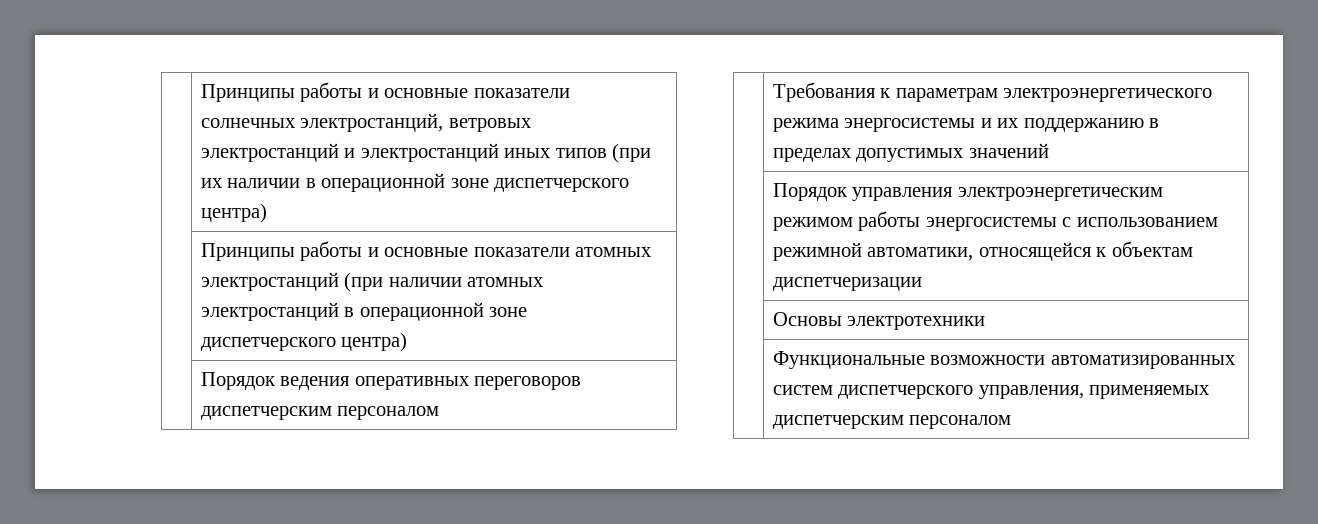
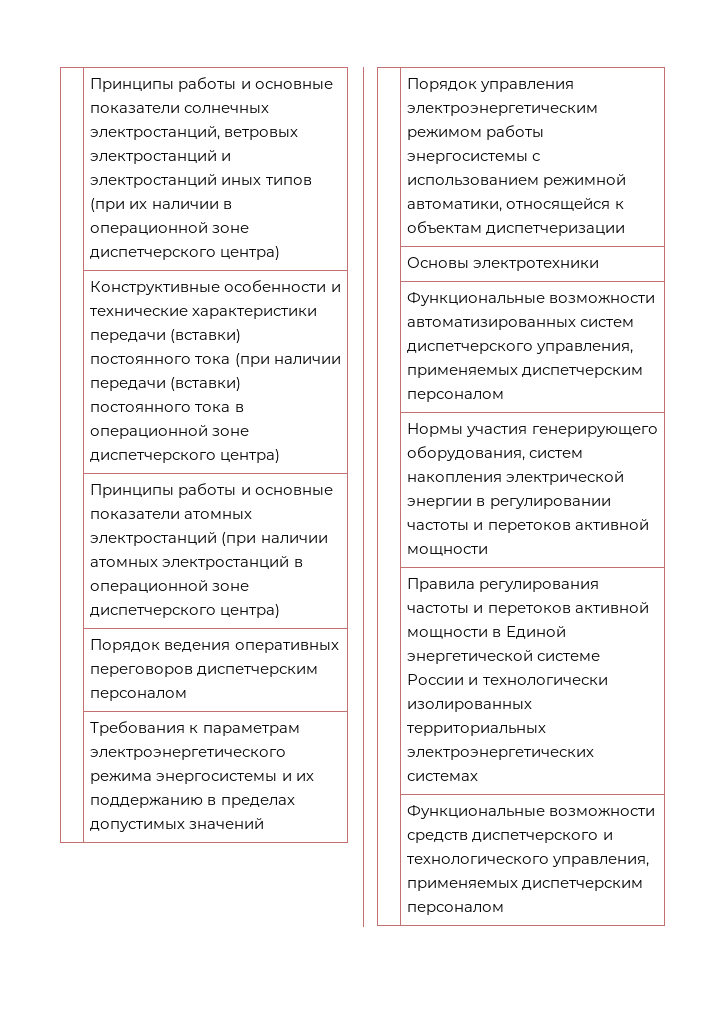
(267, 213) none -> [90,280,341,295] [90,308,318,319] [90,329,242,343] [90,353,341,367] [90,377,242,391] [90,404,244,412] [90,425,250,439] [90,449,281,463] // | Конструктивные особенности и технические характеристики передачи (вставки) постоянного тока (при наличии передачи (вставки) постоянного тока в операционной зоне диспетчерского центра)
(1012, 422) none -> [407,423,658,437] [407,446,584,461] [407,471,625,485] [407,498,611,509] [407,519,649,533] [407,546,489,556] [407,578,600,592] [407,602,649,616] [407,626,566,639] [407,650,601,664] [407,674,608,685] [407,701,533,712] [407,725,547,736] [407,749,595,760] [407,773,479,781] [407,805,656,819] [407,832,613,843] [407,856,650,867] [407,880,644,891] [407,904,505,915] // | Нормы участия генерирующего оборудования, систем накопления электрической энергии в регулировании частоты и перетоков активной мощности // | Правила регулирования частоты и перетоков активной мощности в Единой энергетической системе России и технологически изолированных территориальных электроэнергетических системах // | Функциональные возможности средств диспетчерского и технологического управления, применяемых диспетчерским персоналом

